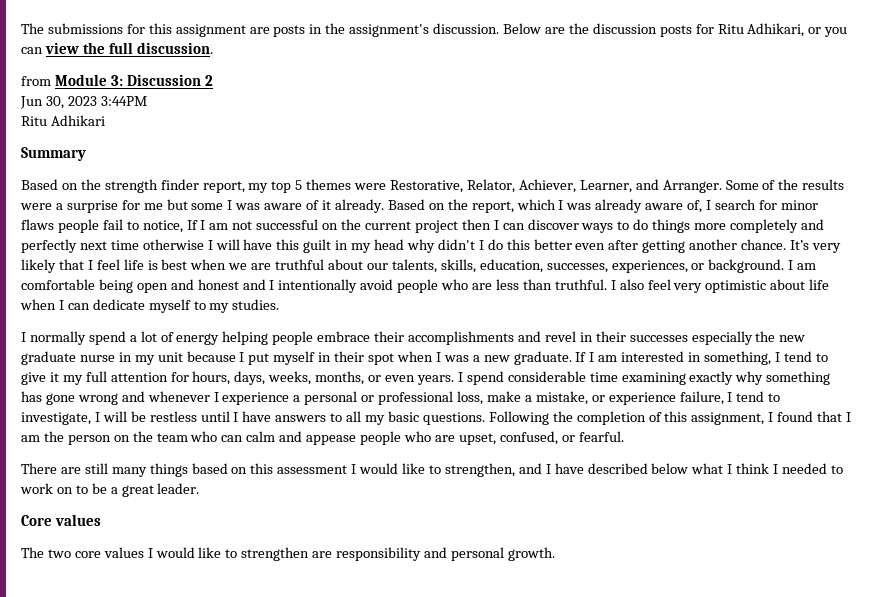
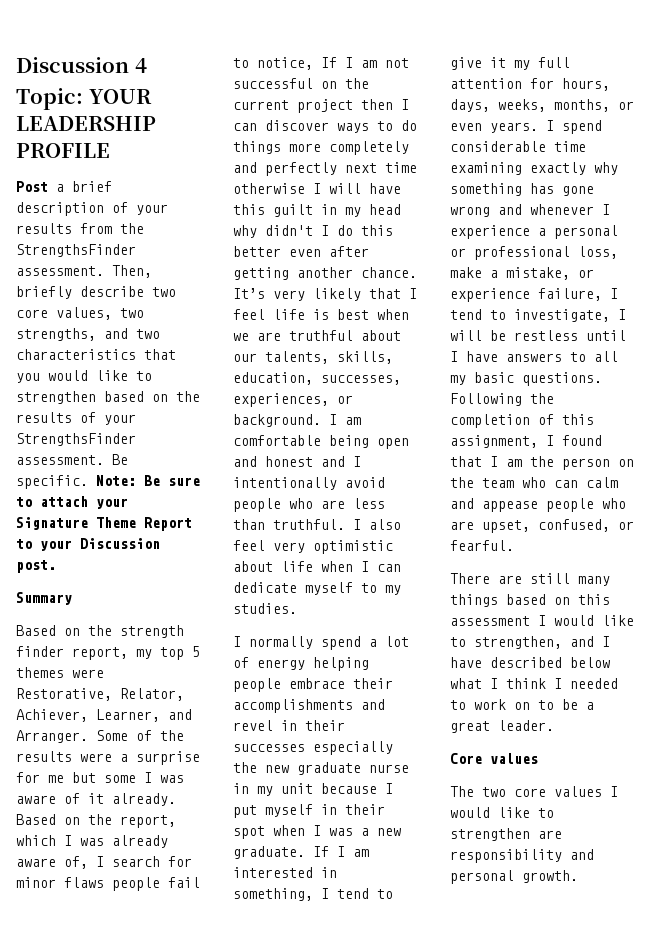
[21,23,848,37] [21,42,213,54] [21,74,213,86] [20,96,147,109] [21,115,105,126] The submissions for this assignment are posts in the assignment's discussion. Below are the discussion posts for Ritu Adhikari, or you can view the full discussion. // from Module 3: Discussion 2 // Jun 30, 2023 3:44PM // Ritu Adhikari -> [16,57,147,73] [16,88,152,110] [16,116,156,131] [16,143,110,158] [16,181,112,192] [16,202,168,216] [16,223,144,234] [16,244,136,257] [16,265,152,278] [16,286,176,299] [16,307,144,320] [16,328,160,341] [16,349,176,360] [16,370,152,383] [16,391,200,404] [16,412,136,425] [16,433,136,446] [16,454,128,465] [16,475,200,489] [16,496,128,509] [16,517,192,531] [16,538,160,551] [16,560,56,573] Discussion 4 // Topic: YOUR LEADERSHIP PROFILE // Post a brief description of your results from the StrengthsFinder assessment. Then, briefly describe two core values, two strengths, and two characteristics that you would like to strengthen based on the results of your StrengthsFinder assessment. Be specific. Note: Be sure to attach your Signature Theme Report to your Discussion post.

